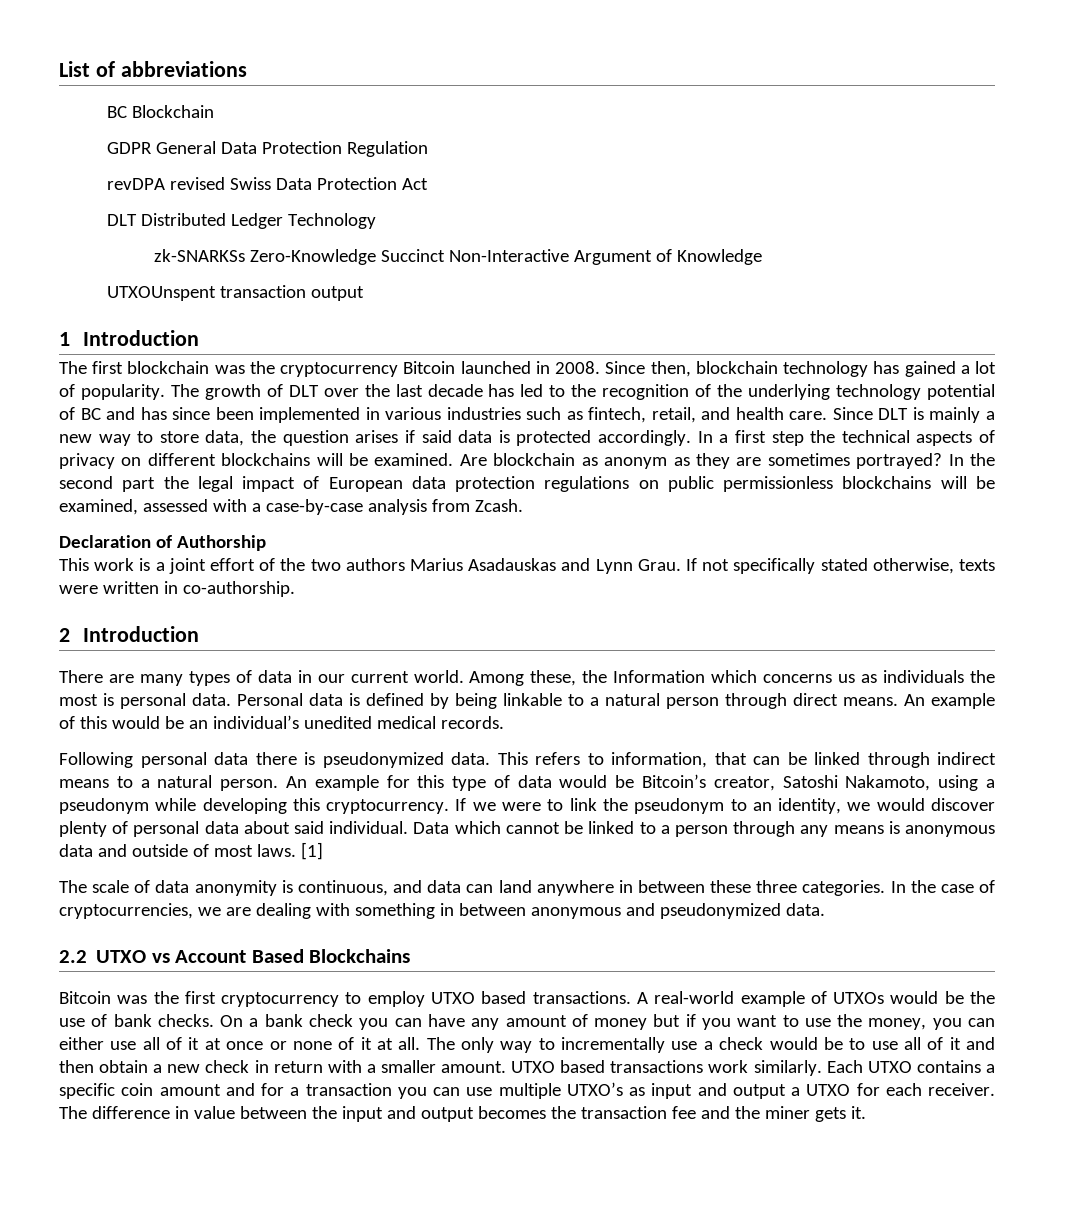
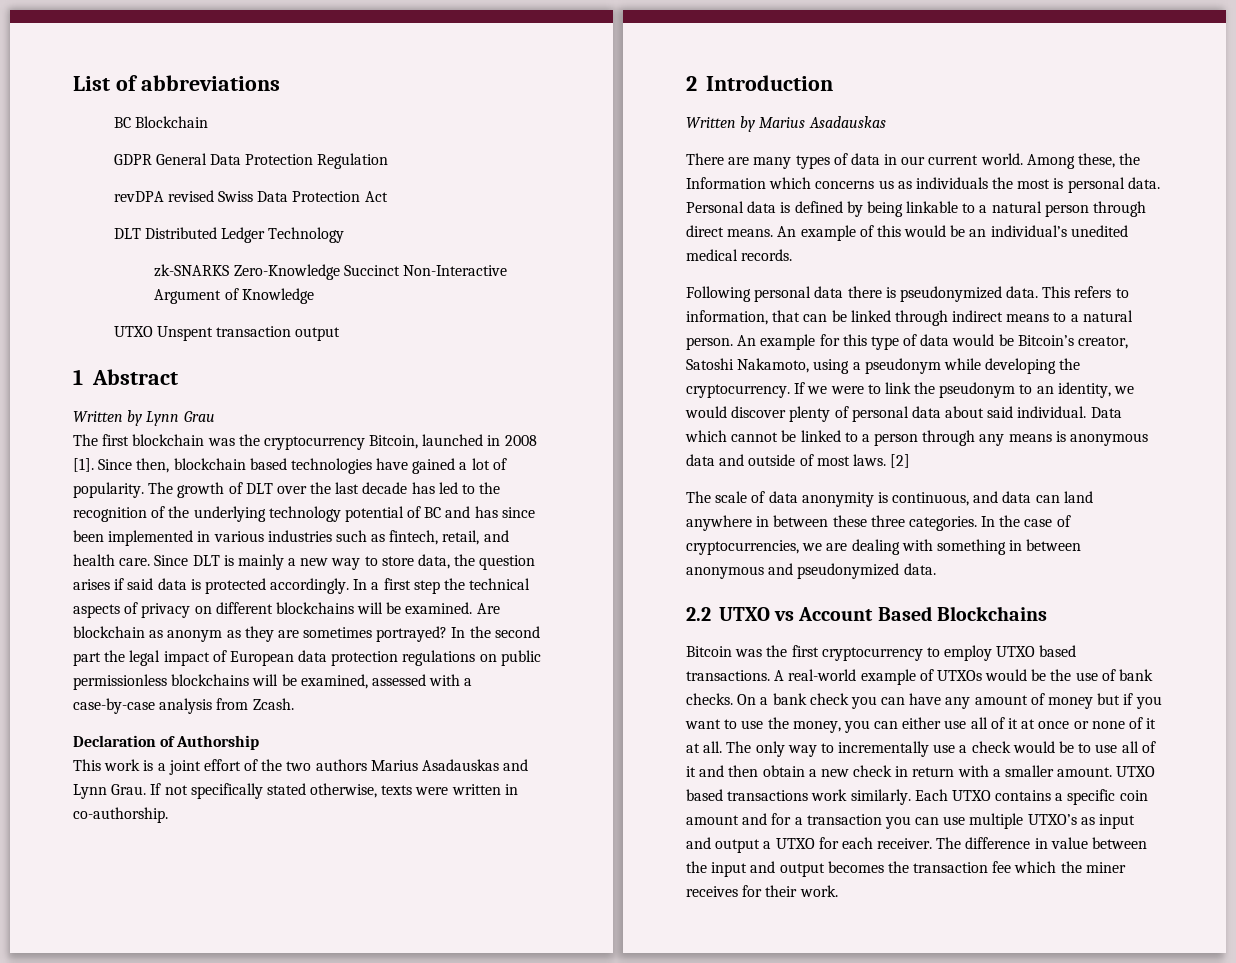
[154,249,246,262] zk-SNARKSs -> [154,264,230,277] zk-SNARKS
[106,286,216,301] UTXOUnspent -> [113,326,213,341] UTXO Unspent
[82,330,199,346] Introduction -> [92,369,179,385] [73,410,215,426] Abstract // Written by Lynn Grau
[403,361,456,374] Bitcoin -> [369,435,419,449] Bitcoin,
[555,361,601,374] 2008. -> [504,435,537,446] [73,458,94,472] 2008 [1].
[783,361,900,377] technology has -> [249,458,409,474] based technologies have
(199, 634) none -> [686,116,886,132] // Written by Marius Asadauskas
[292,798,320,811] this -> [1059,358,1081,370] the
[300,842,323,860] [1] -> [890,454,911,468] [2]
[700,1106,730,1119] and -> [1014,861,1057,873] which
[814,1106,866,1122] gets it. -> [686,885,838,897] receives for their work.

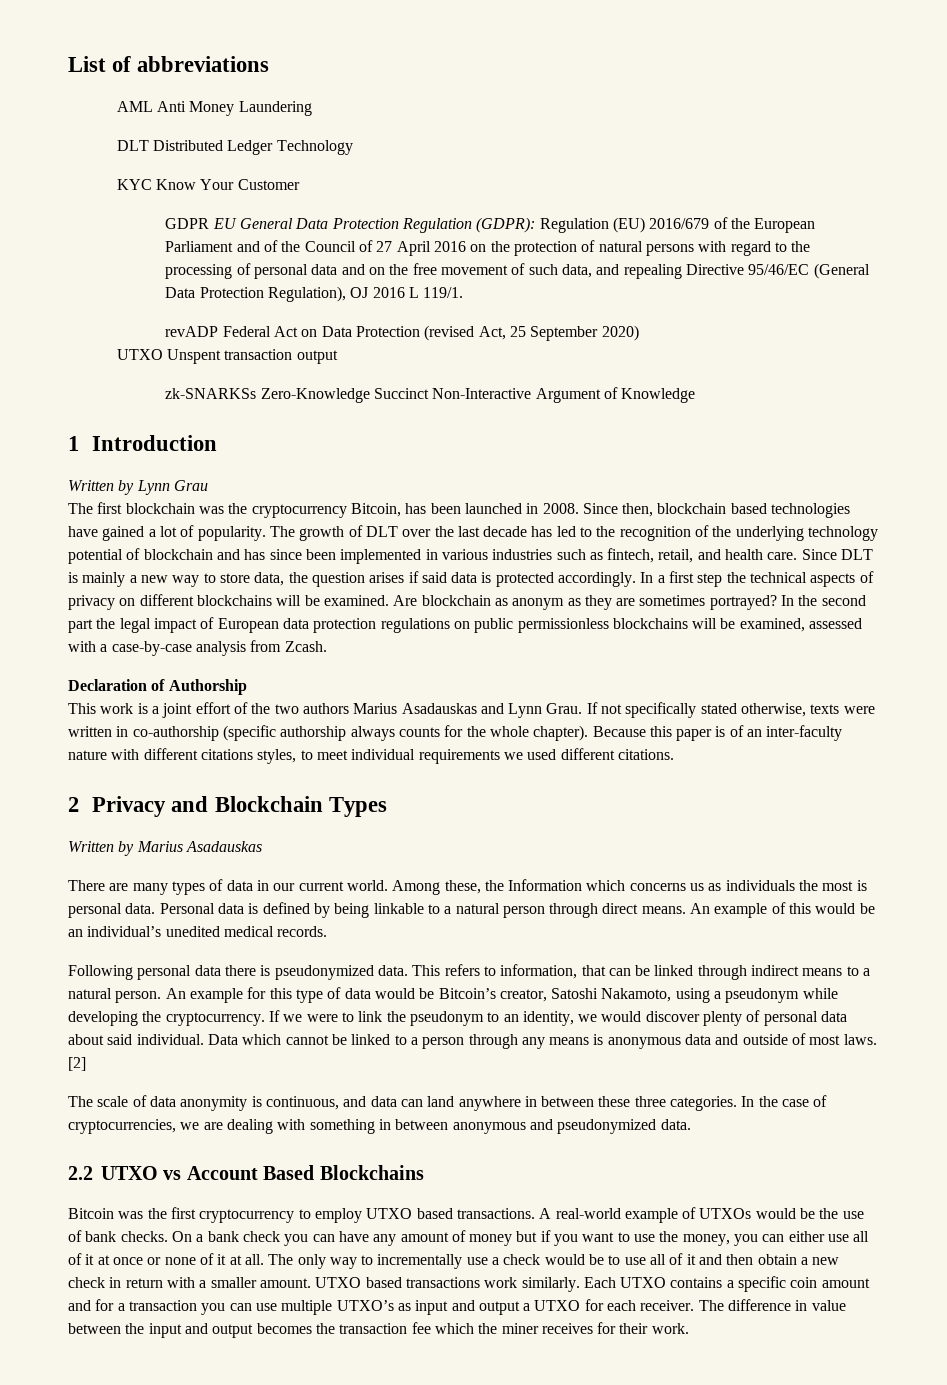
[113,116,208,128] [113,153,389,169] [113,190,388,202] [113,227,345,243] [154,264,230,277] BC Blockchain // GDPR General Data Protection Regulation // revDPA revised Swiss Data Protection Act // DLT Distributed Ledger Technology // zk-SNARKS -> [116,101,312,116] [116,140,353,155] [116,179,300,190] [165,217,816,233] [165,240,811,256] [165,263,870,279] [165,286,464,302] [165,325,639,341] [116,349,338,364] [165,388,257,399] AML Anti Money Laundering // DLT Distributed Ledger Technology // KYC Know Your Customer // GDPR EU General Data Protection Regulation (GDPR): Regulation (EU) 2016/679 of the European Parliament and of the Council of 27 April 2016 on the protection of natural persons with regard to the processing of personal data and on the free movement of such data, and repealing Directive 95/46/EC (General Data Protection Regulation), OJ 2016 L 119/1. // revADP Federal Act on Data Protection (revised Act, 25 September 2020) // UTXO Unspent transaction output // zk-SNARKSs
[113,326,341,341] // UTXO Unspent transaction output -> (696, 395) none
[92,369,179,385] Abstract -> [92,435,218,451] Introduction
[422,434,537,446] [73,458,94,472] launched in 2008 [1]. -> [405,503,579,514] has been launched in 2008.
[424,507,442,518] BC -> [143,549,213,560] blockchain
[73,807,168,823] [686,75,834,91] co-authorship. // 2 Introduction -> [132,725,843,741] [68,748,674,764] [68,796,387,817] co-authorship (specific authorship always counts for the whole chapter). Because this paper is of an inter-faculty nature with different citations styles, to meet individual requirements we used different citations. // 2 Privacy and Blockchain Types

